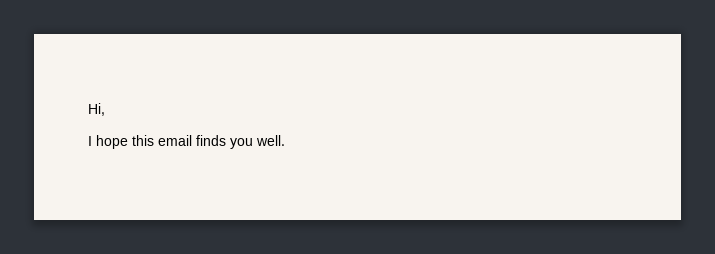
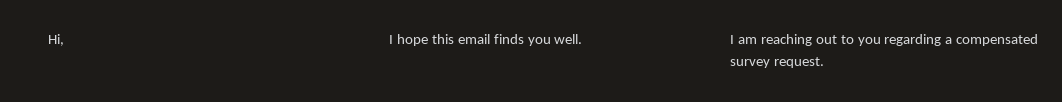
(285, 140) none -> [730,34,1039,46] [730,57,824,68] // I am reaching out to you regarding a compensated survey request.

